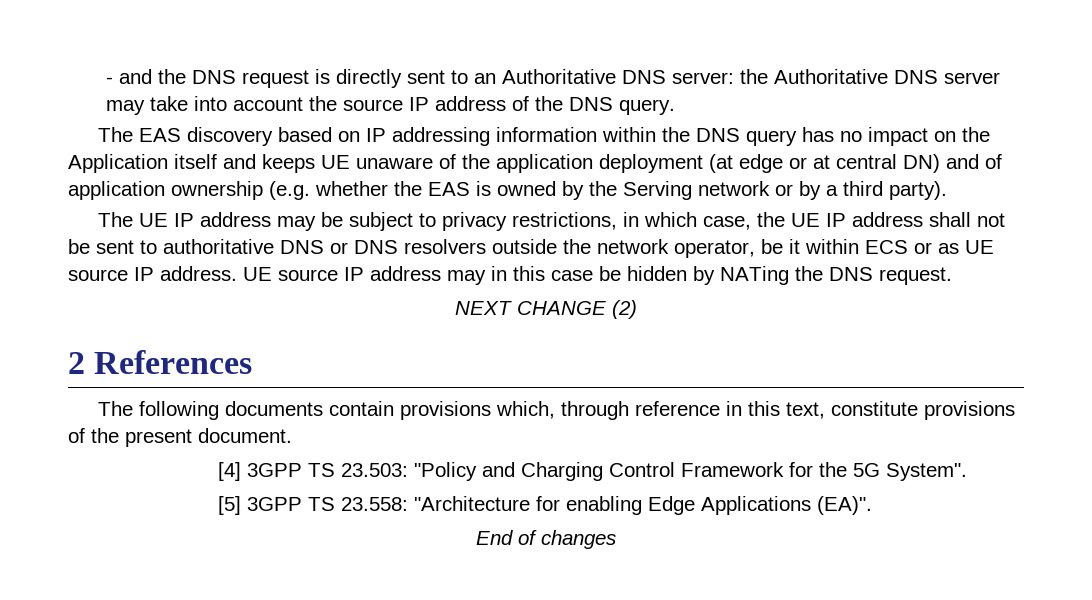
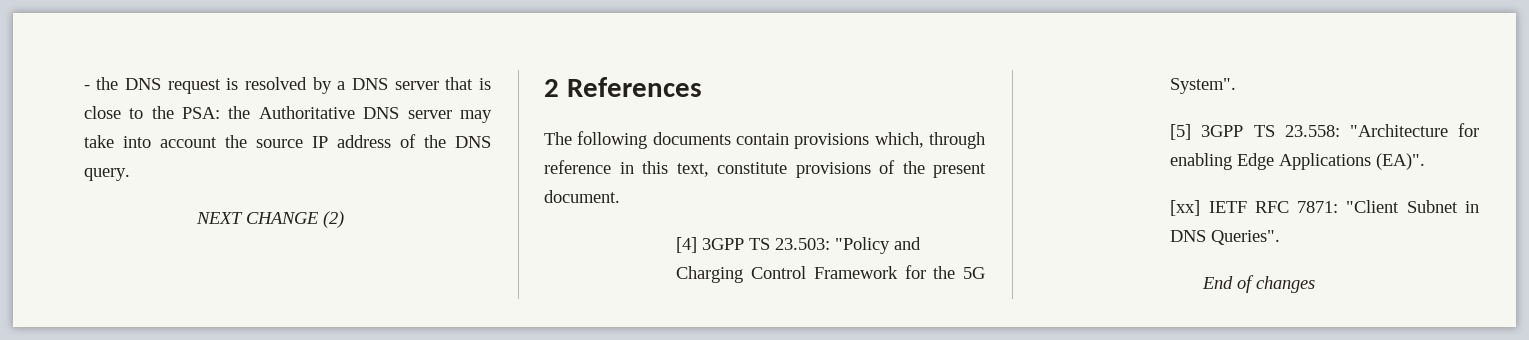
[118,69,152,84] and -> (90, 87) none
[335,69,734,88] directly sent to an Authoritative DNS server: -> [245,77,492,94] [83,106,220,119] resolved by a DNS server that is close to the PSA:
[98,127,991,146] [68,154,1002,173] [68,181,947,200] [98,212,1006,231] [68,239,994,258] [68,266,952,285] // The EAS discovery based on IP addressing information within the DNS query has no impact on the Application itself and keeps UE unaware of the application deployment (at edge or at central DN) and of application ownership (e.g. whether the EAS is owned by the Serving network or by a third party). // The UE IP address may be subject to privacy restrictions, in which case, the UE IP address shall not be sent to authoritative DNS or DNS resolvers outside the network operator, be it within ECS or as UE source IP address. UE source IP address may in this case be hidden by NATing the DNS request. -> (130, 174) none
(873, 505) none -> [1170,200,1479,216] [1170,230,1281,245] // [xx] IETF RFC 7871: "Client Subnet in DNS Queries".

